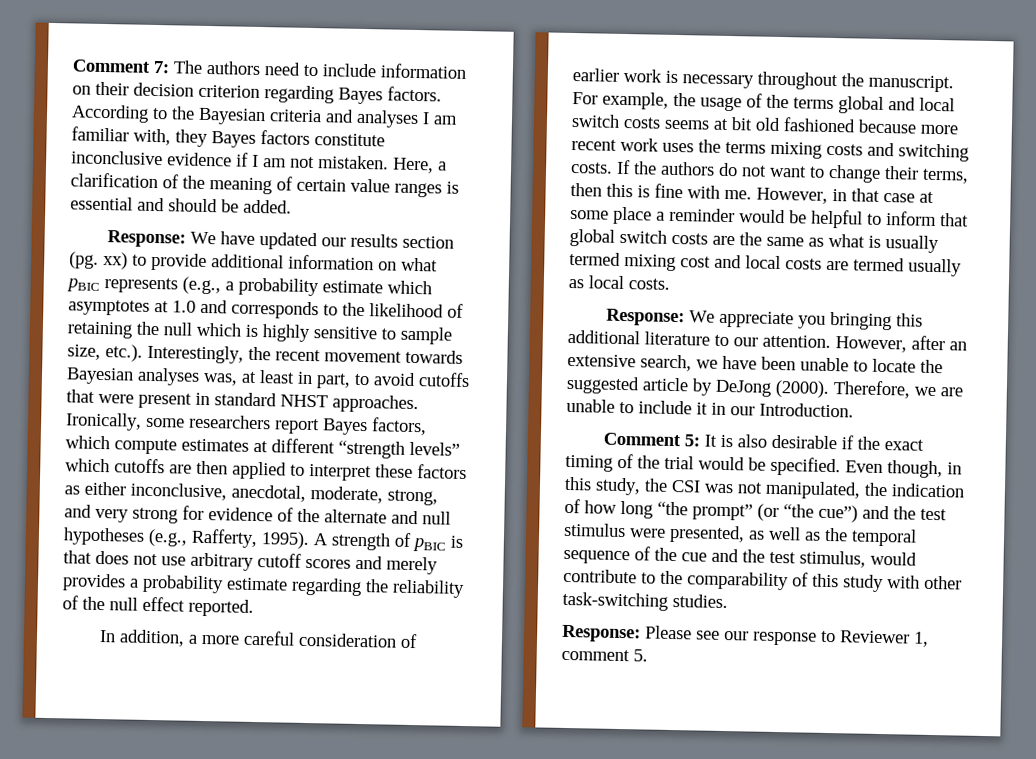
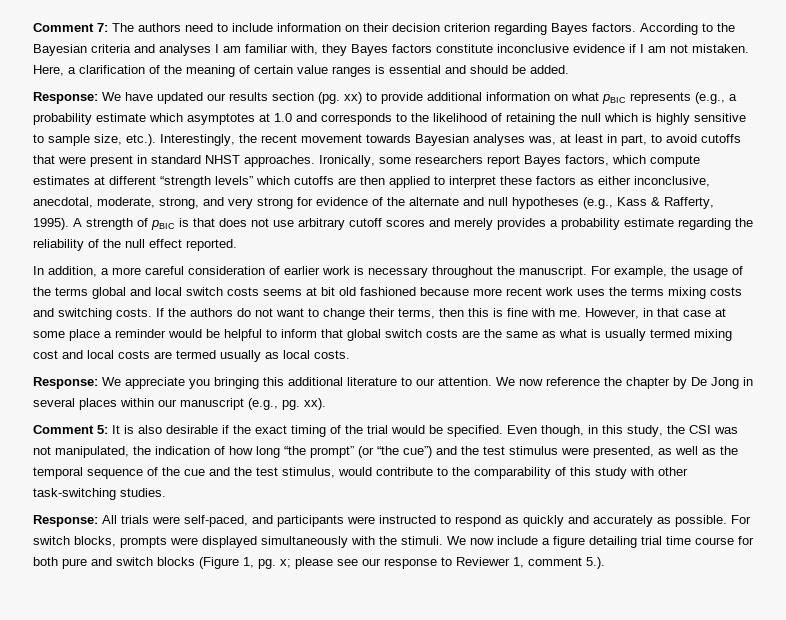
(188, 537) none -> [617,197,660,206] Kass &
[835,335,967,353] [567,353,943,374] [566,375,963,399] [566,398,854,418] However, after an extensive search, we have been unable to locate the suggested article by DeJong (2000). Therefore, we are unable to include it in our Introduction. -> [496,377,753,389] [33,398,326,410] We now reference the chapter by De Jong in several places within our manuscript (e.g., pg. xx).
[645,625,692,640] Please -> [102,515,751,527] [33,536,754,548] [33,557,333,569] All trials were self-paced, and participants were instructed to respond as quickly and accurately as possible. For switch blocks, prompts were displayed simultaneously with the stimuli. We now include a figure detailing trial time course for both pure and switch blocks (Figure 1, pg. x; please
[633,649,648,662] 5. -> [586,557,605,569] 5.).

